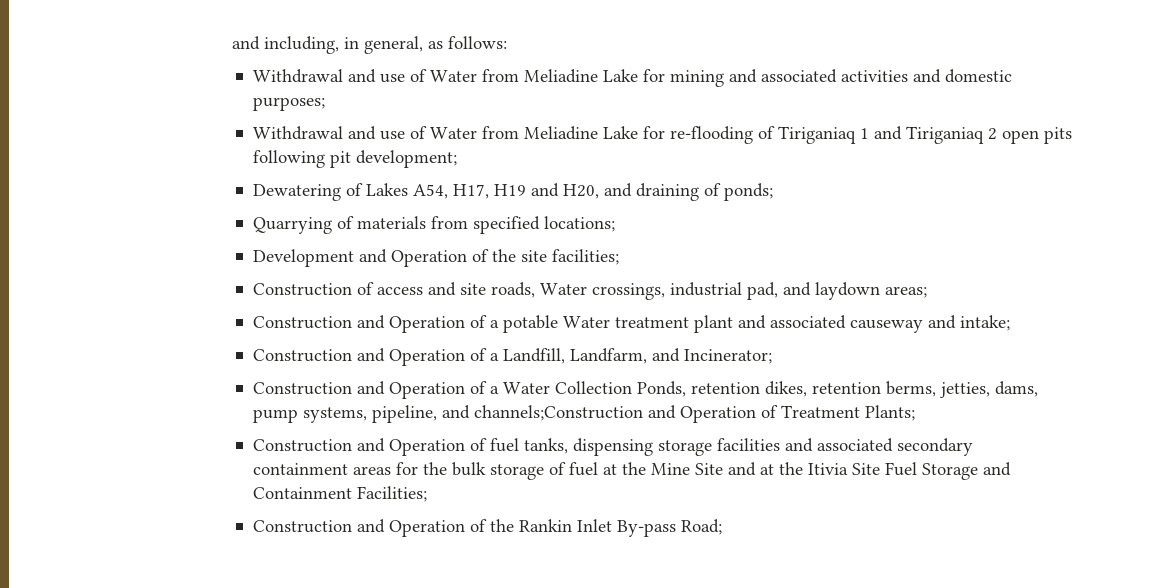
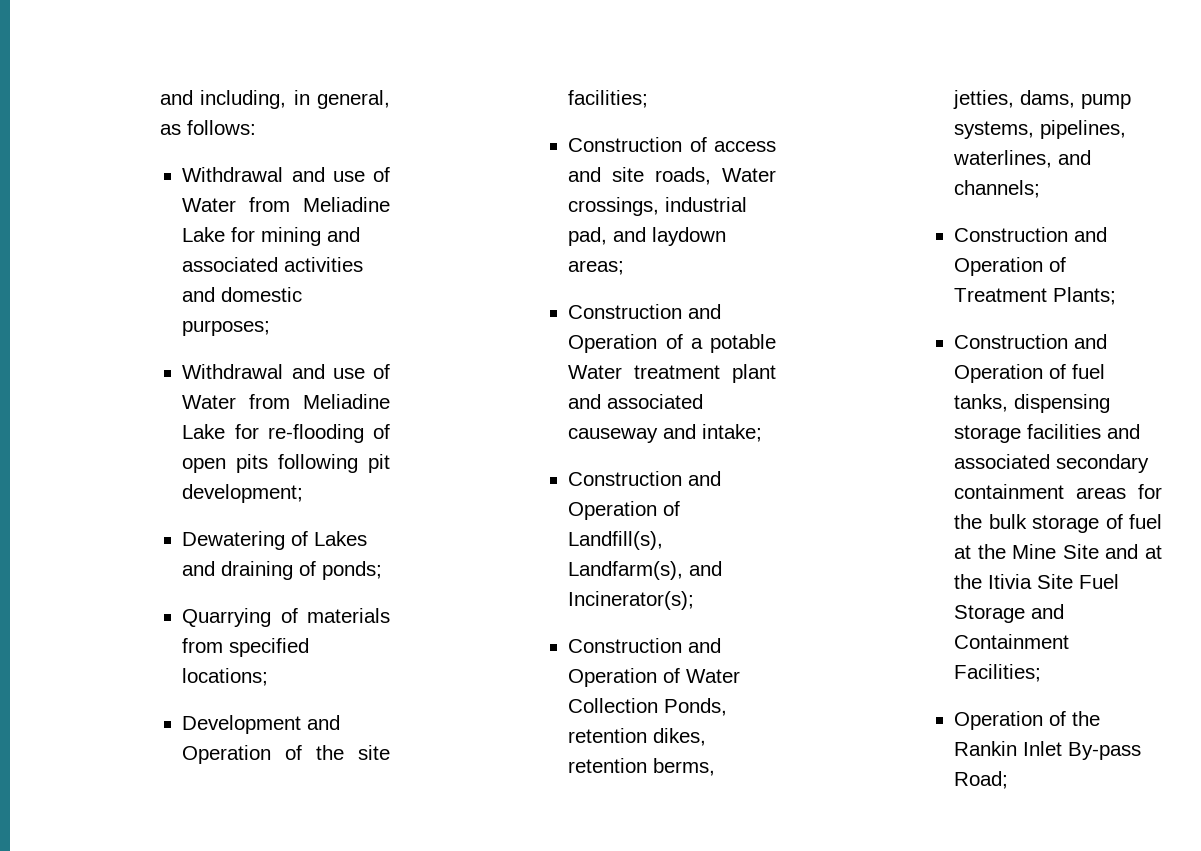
[777,126,997,144] Tiriganiaq 1 and Tiriganiaq 2 -> (390, 431) none
[412,183,599,199] A54, H17, H19 and H20, -> (368, 538) none
[489,348,772,364] [252,381,499,399] a Landfill, Landfarm, and Incinerator; // Construction and Operation of a -> [568,531,664,550] [568,561,723,580] [568,591,695,610] [568,638,722,653] [568,668,681,687] Landfill(s), Landfarm(s), and Incinerator(s); // Construction and Operation of
[371,405,643,423] pipeline, and channels;Construction -> [1040,120,1127,139] [953,150,1092,168] [954,180,1041,198] [954,227,1069,242] pipelines, waterlines, and channels; // Construction
[252,519,385,533] Construction and -> (1042, 673) none

